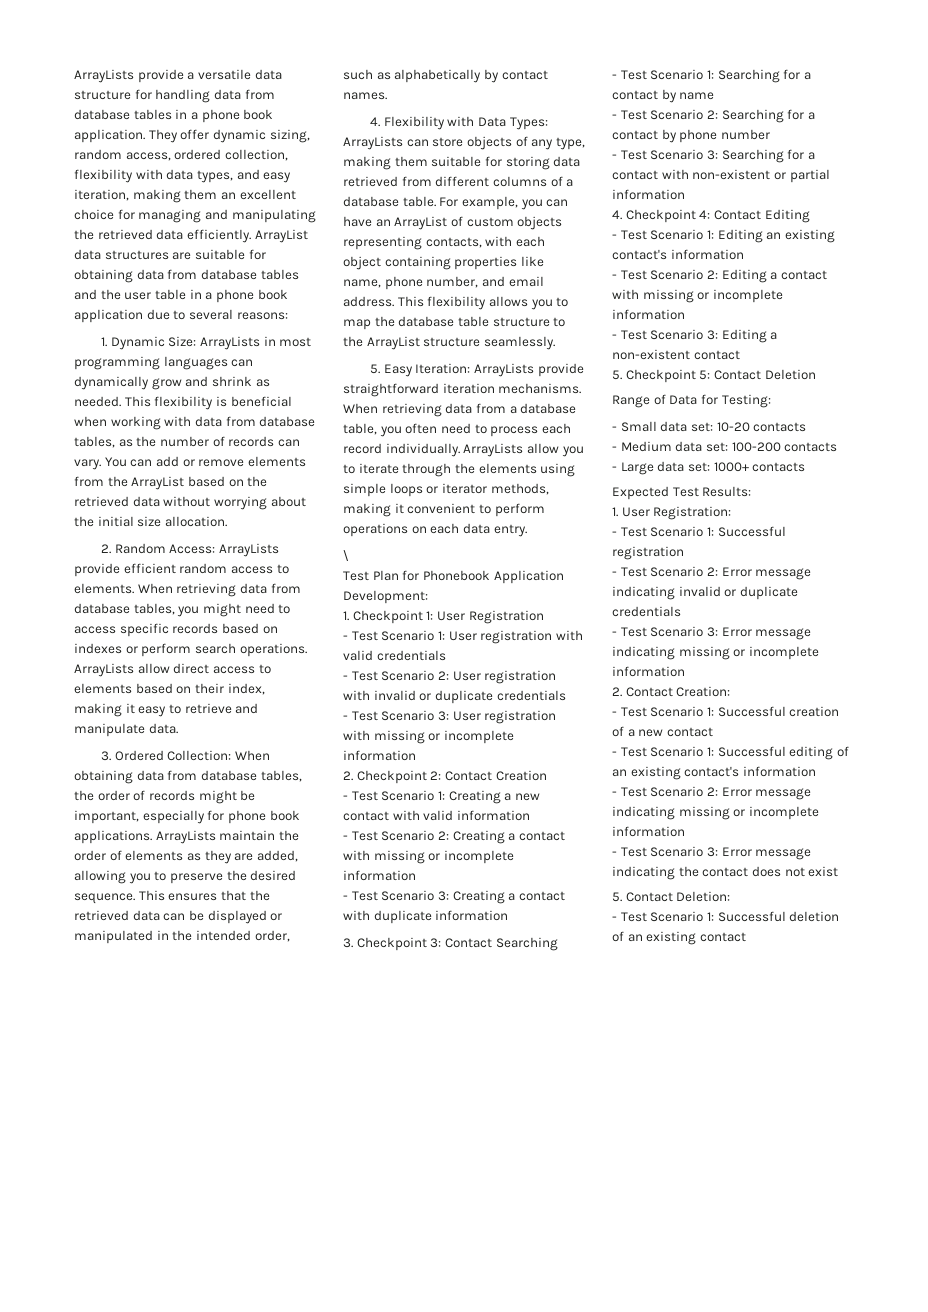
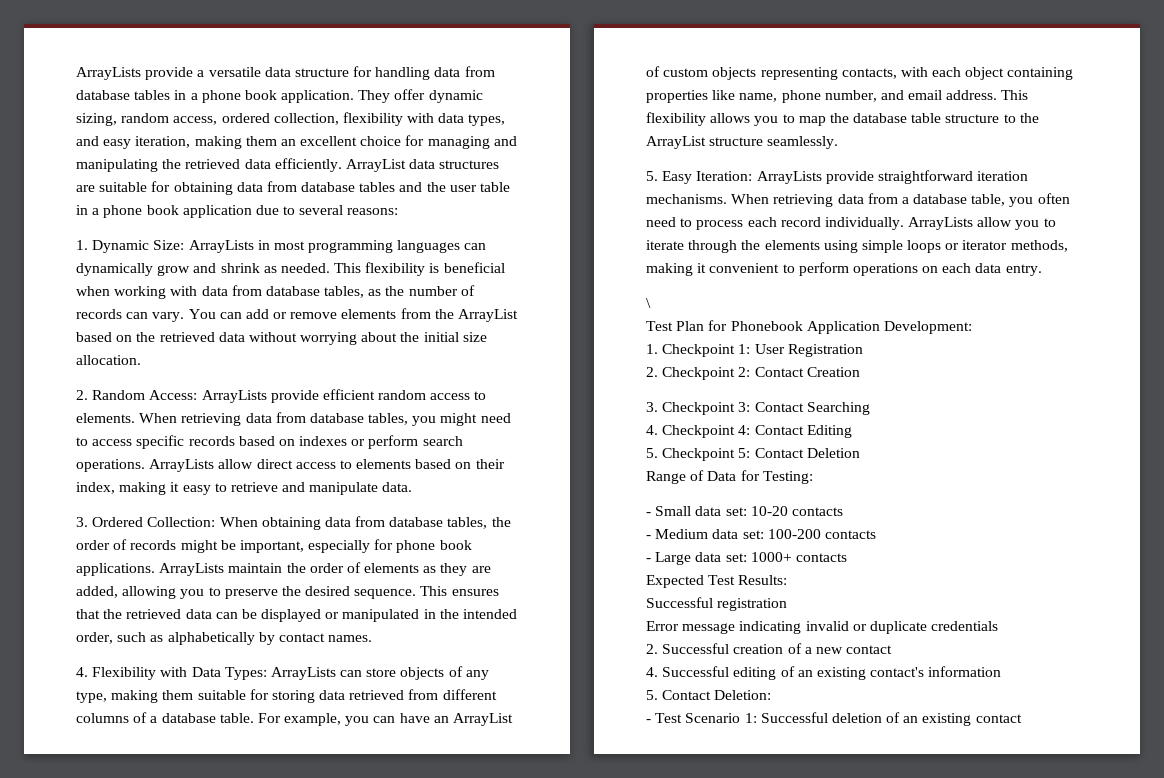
[343,630,583,644] [343,650,446,661] [343,670,557,684] [343,690,566,704] [343,710,557,724] [343,730,514,744] [343,750,416,761] // - Test Scenario 1: User registration with valid credentials // - Test Scenario 2: User registration with invalid or duplicate credentials // - Test Scenario 3: User registration with missing or incomplete information -> (863, 350) none
[343,790,540,804] [343,810,530,821] [343,830,565,844] [343,850,514,864] [343,870,416,881] [343,890,565,904] [343,910,509,924] // - Test Scenario 1: Creating a new contact with valid information // - Test Scenario 2: Creating a contact with missing or incomplete information // - Test Scenario 3: Creating a contact with duplicate information -> (860, 372) none
[612,69,811,83] [612,89,715,103] [612,109,815,123] [612,129,770,143] [612,149,815,163] [612,169,830,183] [612,189,685,200] // - Test Scenario 1: Searching for a contact by name // - Test Scenario 2: Searching for a contact by phone number // - Test Scenario 3: Searching for a contact with non-existent or partial information -> (870, 408) none
[612,229,835,243] [612,249,744,260] [612,269,827,283] [612,289,783,303] [612,309,685,320] [612,329,778,343] [612,349,740,360] // - Test Scenario 1: Editing an existing contact's information // - Test Scenario 2: Editing a contact with missing or incomplete information // - Test Scenario 3: Editing a non-existent contact -> (852, 431) none
[612,506,732,520] [612,526,786,537] [612,546,684,560] [612,566,718,577] 1. User Registration: // - Test Scenario 1: Successful registration // - Test Scenario 2: -> [646,597,788,611] Successful registration //
[612,626,812,640] [612,646,819,660] [612,666,685,677] [612,686,731,697] [612,706,714,717] - Test Scenario 3: Error message indicating missing or incomplete information // 2. Contact Creation: // - Test Scenario 1: -> [646,644,658,654] 2.
[612,746,714,757] - Test Scenario 1: -> [646,667,658,677] 4.
[612,786,812,800] [612,806,819,820] [612,826,685,837] [612,846,812,860] [612,866,839,880] // - Test Scenario 2: Error message indicating missing or incomplete information // - Test Scenario 3: Error message indicating the contact does not exist -> (1002, 671) none

